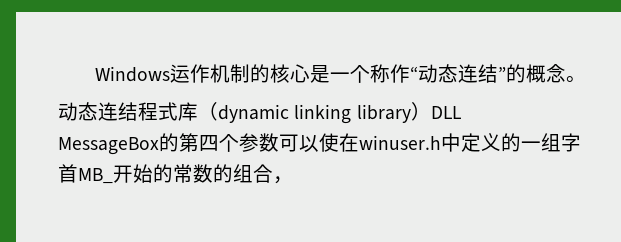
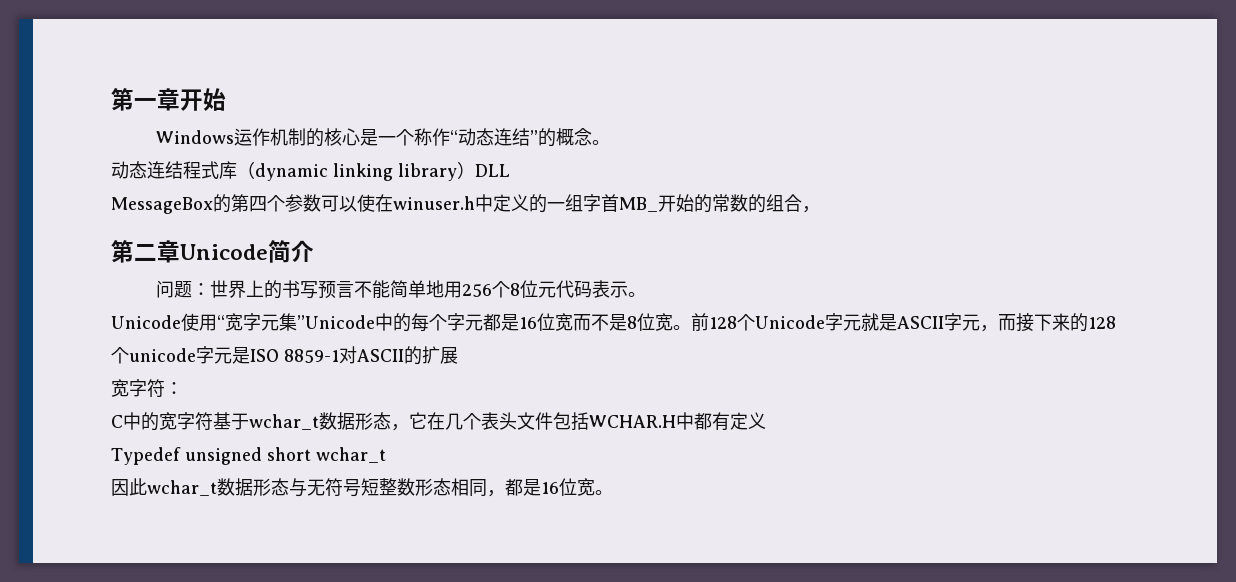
(94, 74) none -> [111,88,226,111] 第一章开始 //
(293, 180) none -> [111,240,314,263] [156,280,647,299] [111,313,1116,332] [111,346,458,365] [111,379,183,398] [111,412,766,431] [111,447,386,465] [111,478,613,497] // 第二章Unicode简介 // 问题：世界上的书写预言不能简单地用256个8位元代码表示。 // Unicode使用“宽字元集”Unicode中的每个字元都是16位宽而不是8位宽。前128个Unicode字元就是ASCII字元，而接下来的128个unicode字元是ISO 8859-1对ASCII的扩展 // 宽字符： // C中的宽字符基于wchar_t数据形态，它在几个表头文件包括WCHAR.H中都有定义 // Typedef unsigned short wchar_t // 因此wchar_t数据形态与无符号短整数形态相同，都是16位宽。

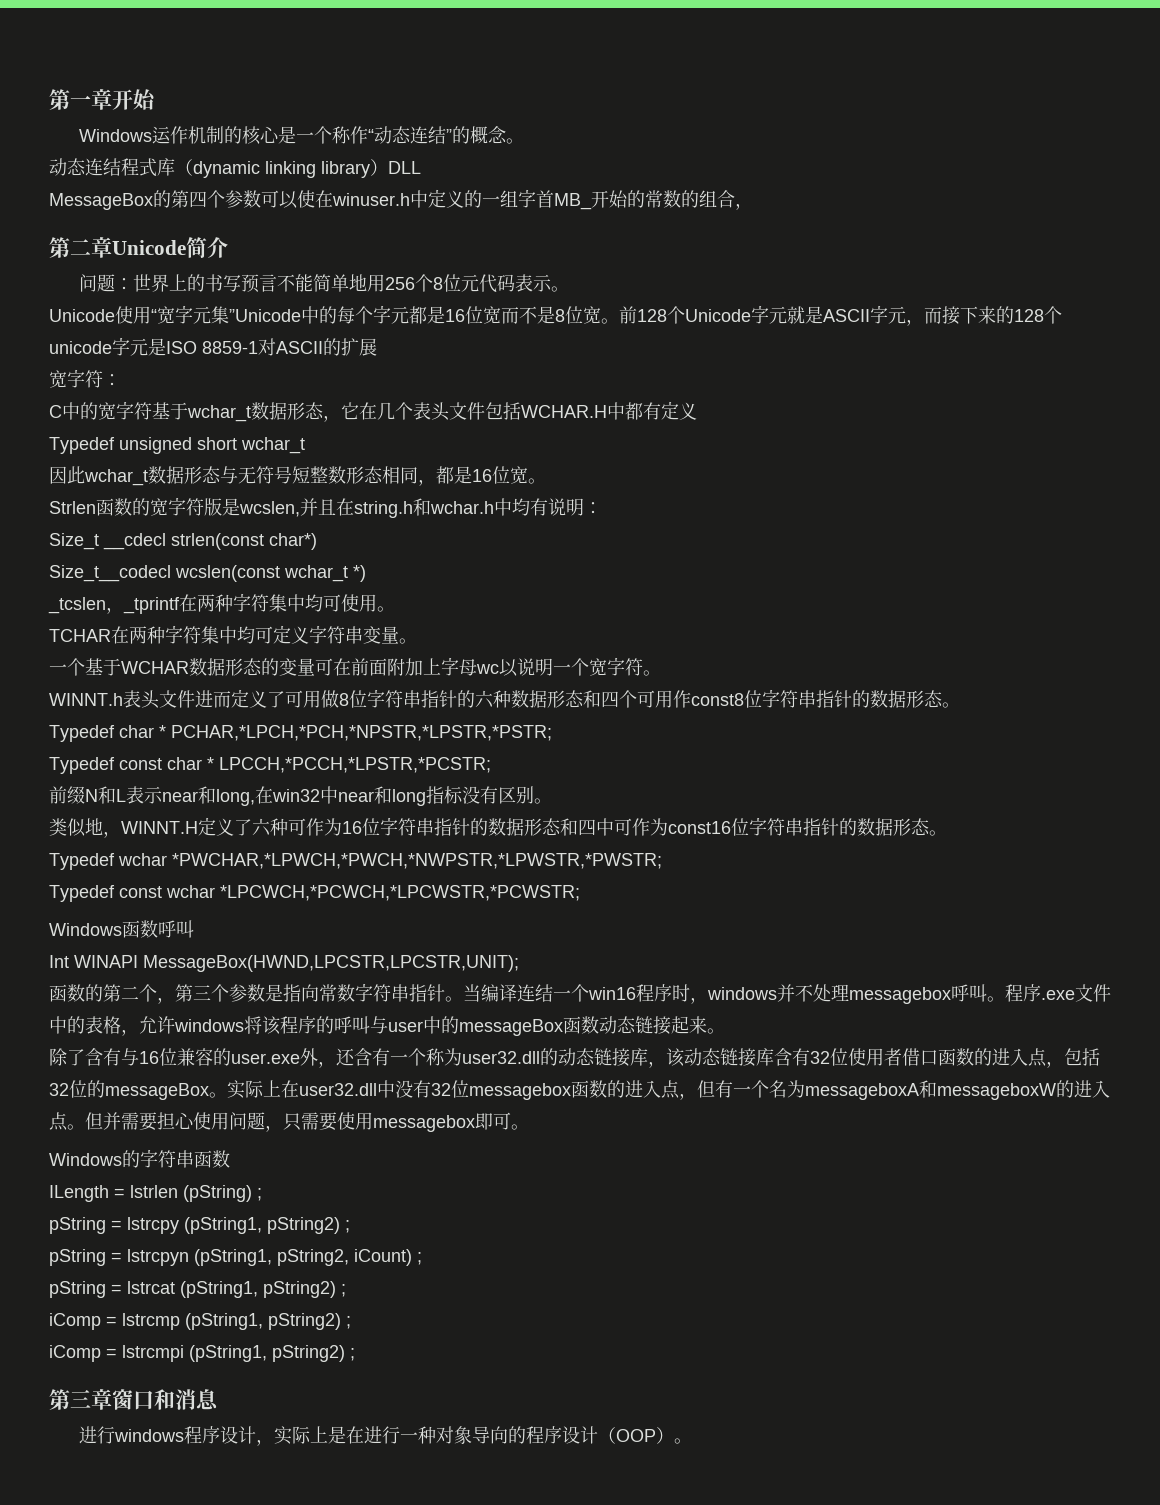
(613, 492) none -> [49,497,602,518] [49,533,317,550] [49,565,366,582] [48,593,395,614] [49,625,417,644] [49,657,661,677] [49,689,960,709] [49,725,552,742] [49,757,491,774] [49,786,552,806] [49,817,947,838] [49,853,662,870] [49,885,580,902] [49,920,194,938] [49,955,519,972] [49,983,1111,1004] [49,1016,725,1036] [49,1048,1100,1068] [49,1080,1110,1100] [49,1112,529,1132] [49,1149,230,1168] [49,1185,262,1202] [49,1217,350,1234] [49,1249,422,1266] [49,1281,346,1298] [49,1313,351,1330] [49,1345,355,1362] [49,1389,219,1410] [78,1426,692,1446] // Strlen函数的宽字符版是wcslen,并且在string.h和wchar.h中均有说明： // Size_t __cdecl strlen(const char*) // Size_t__codecl wcslen(const wchar_t *) // _tcslen，_tprintf在两种字符集中均可使用。 // TCHAR在两种字符集中均可定义字符串变量。 // 一个基于WCHAR数据形态的变量可在前面附加上字母wc以说明一个宽字符。 // WINNT.h表头文件进而定义了可用做8位字符串指针的六种数据形态和四个可用作const8位字符串指针的数据形态。 // Typedef char * PCHAR,*LPCH,*PCH,*NPSTR,*LPSTR,*PSTR; // Typedef const char * LPCCH,*PCCH,*LPSTR,*PCSTR; // 前缀N和L表示near和long,在win32中near和long指标没有区别。 // 类似地，WINNT.H定义了六种可作为16位字符串指针的数据形态和四中可作为const16位字符串指针的数据形态。 // Typedef wchar *PWCHAR,*LPWCH,*PWCH,*NWPSTR,*LPWSTR,*PWSTR; // Typedef const wchar *LPCWCH,*PCWCH,*LPCWSTR,*PCWSTR; // Windows函数呼叫 // Int WINAPI MessageBox(HWND,LPCSTR,LPCSTR,UNIT); // 函数的第二个，第三个参数是指向常数字符串指针。当编译连结一个win16程序时，windows并不处理messagebox呼叫。程序.exe文件中的表格，允许windows将该程序的呼叫与user中的messageBox函数动态链接起来。 // 除了含有与16位兼容的user.exe外，还含有一个称为user32.dll的动态链接库，该动态链接库含有32位使用者借口函数的进入点，包括32位的messageBox。实际上在user32.dll中没有32位messagebox函数的进入点，但有一个名为messageboxA和messageboxW的进入点。但并需要担心使用问题，只需要使用messagebox即可。 // Windows的字符串函数 // ILength = lstrlen (pString) ; // pString = lstrcpy (pString1, pString2) ; // pString = lstrcpyn (pString1, pString2, iCount) ; // pString = lstrcat (pString1, pString2) ; // iComp = lstrcmp (pString1, pString2) ; // iComp = lstrcmpi (pString1, pString2) ; // 第三章窗口和消息 // 进行windows程序设计，实际上是在进行一种对象导向的程序设计（OOP）。

